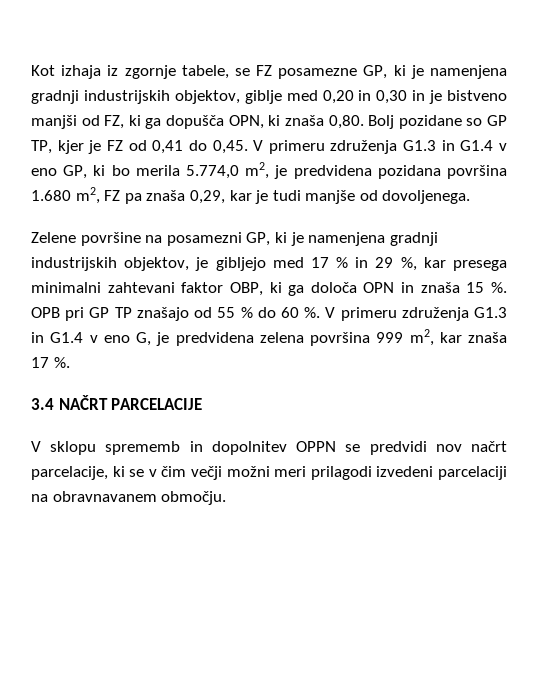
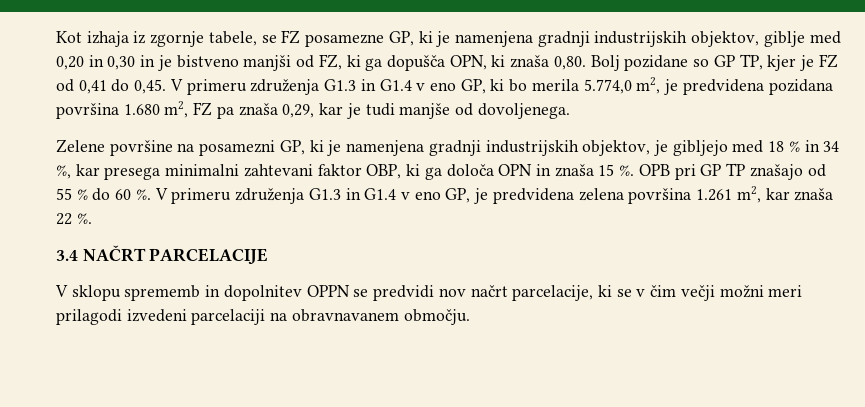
[310,257,329,268] 17 -> [768,141,785,152] 18
[375,257,394,268] 29 -> [823,141,840,152] 34
[136,332,151,346] G, -> [445,188,471,203] GP,
[376,332,404,343] 999 -> [696,189,733,201] 1.261
[31,357,49,368] 17 -> [56,213,72,225] 22

